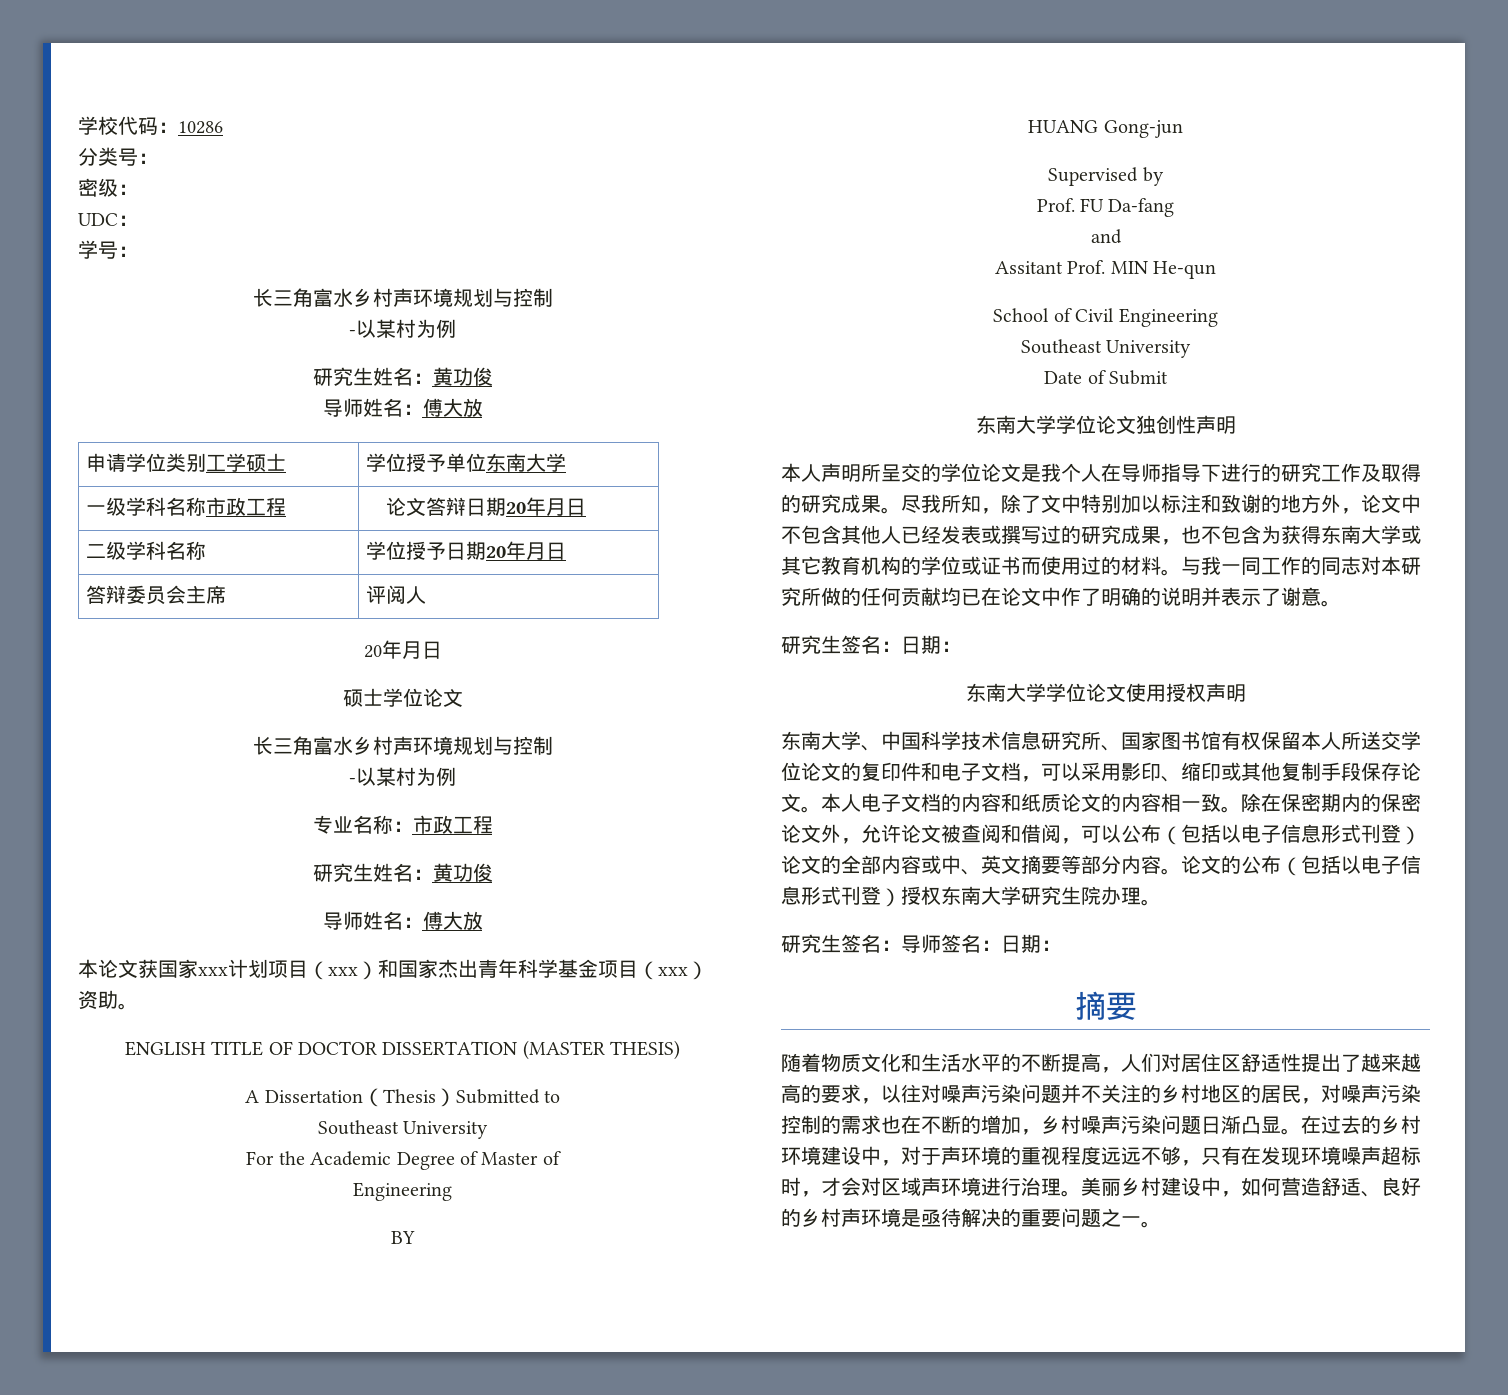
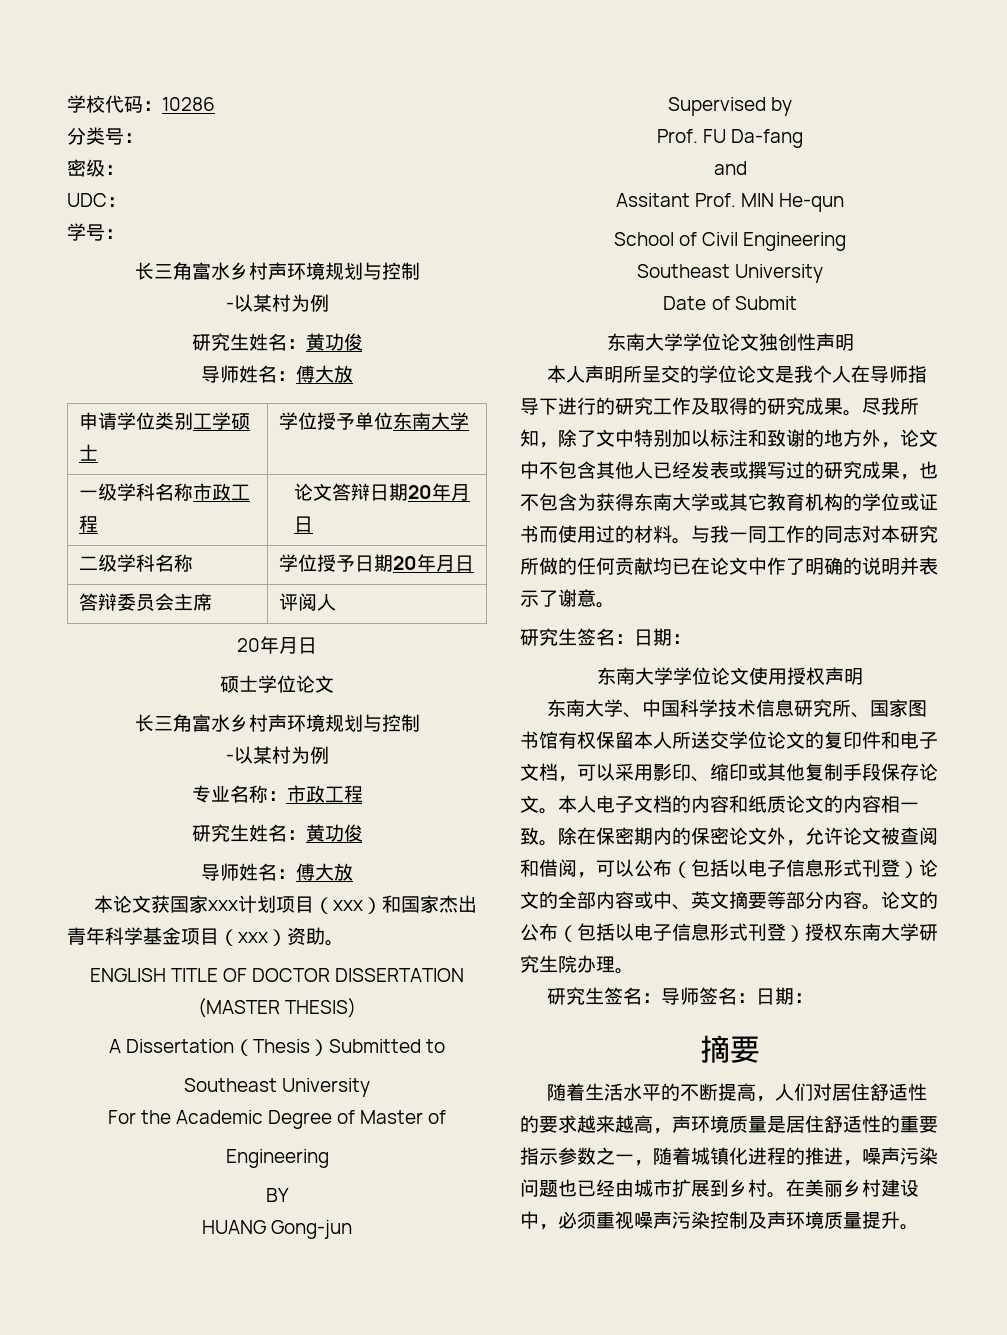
[821,1053,921,1072] 物质文化和 -> (586, 1092) none
[1221,1053,1421,1072] [781,1084,1421,1104] [781,1115,1421,1135] [781,1146,1421,1166] [781,1177,1421,1197] [781,1208,1141,1227] 区舒适性提出了越来越高的要求，以往对噪声污染问题并不关注的乡村地区的居民，对噪声污染控制的需求也在不断的增加，乡村噪声污染问题日渐凸显。在过去的乡村环境建设中，对于声环境的重视程度远远不够，只有在发现环境噪声超标时，才会对区域声环境进行治理。美丽乡村建设中，如何营造舒适、良好的乡村声环境是亟待解决的重要问题之一 -> [870,1083,928,1101] [520,1115,938,1134] [520,1147,938,1166] [520,1179,919,1198] [520,1211,900,1230] 舒适性的要求越来越高，声环境质量是居住舒适性的重要指示参数之一，随着城镇化进程的推进，噪声污染问题也已经由城市扩展到乡村。在美丽乡村建设中，必须重视噪声污染控制及声环境质量提升

